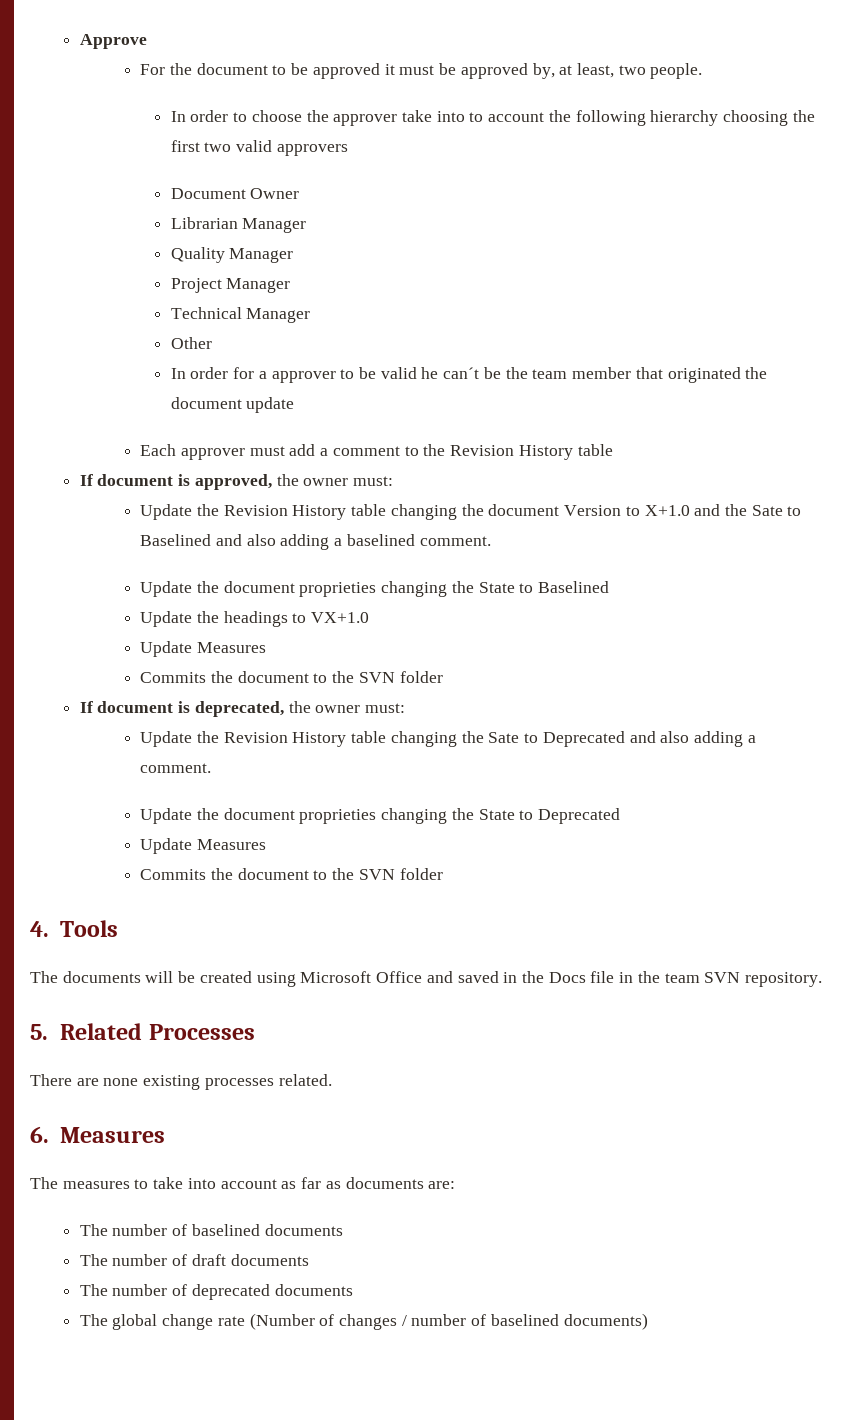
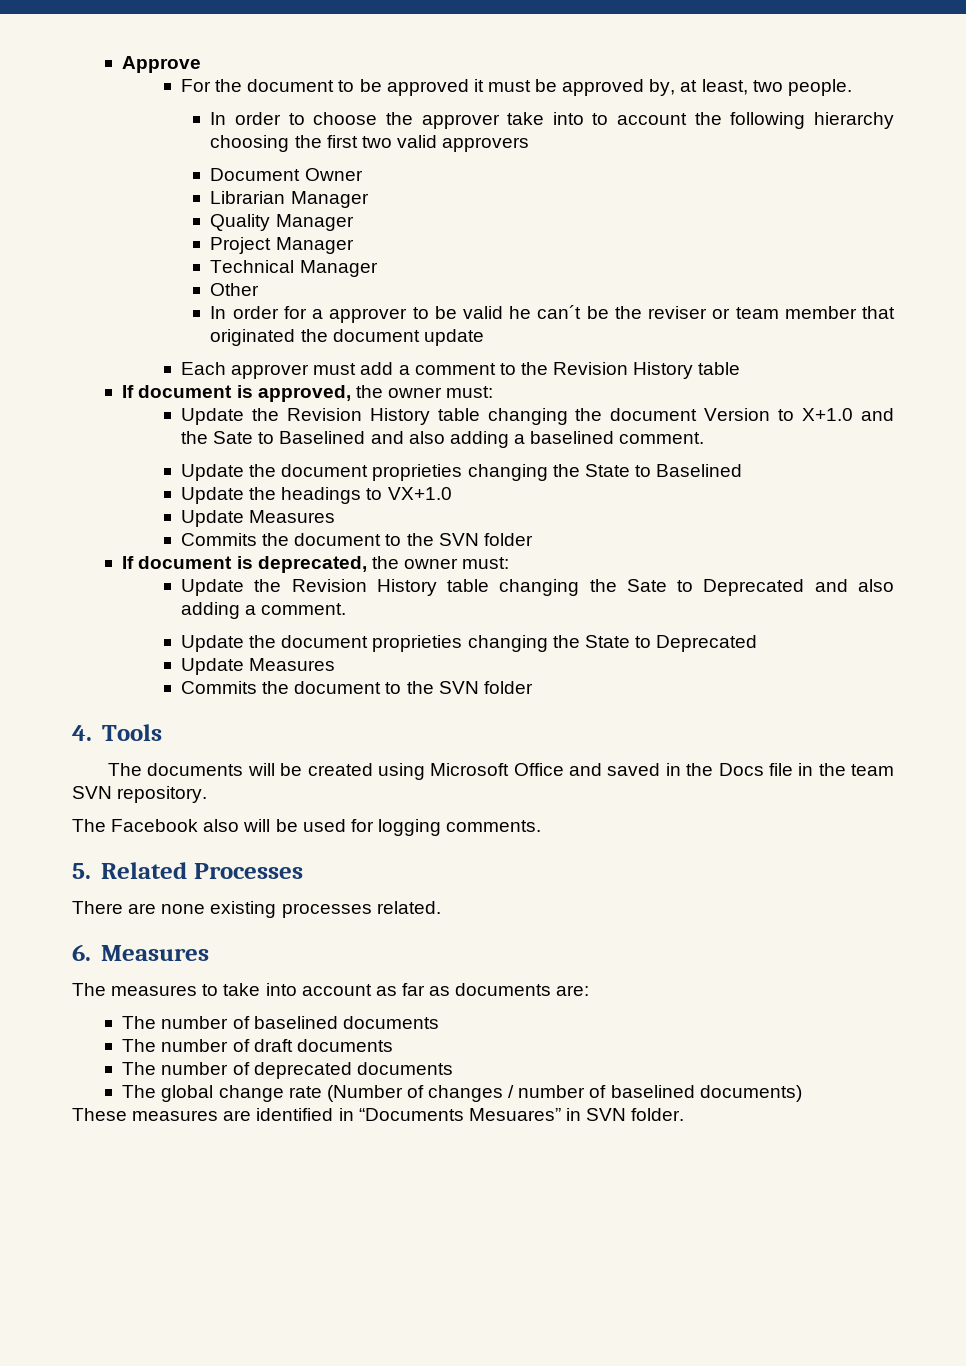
(528, 373) none -> [648,306,731,319] reviser or
(823, 979) none -> [72,819,542,836] // The Facebook also will be used for logging comments.
(648, 1321) none -> [72,1108,685,1121] // These measures are identified in “Documents Mesuares” in SVN folder.

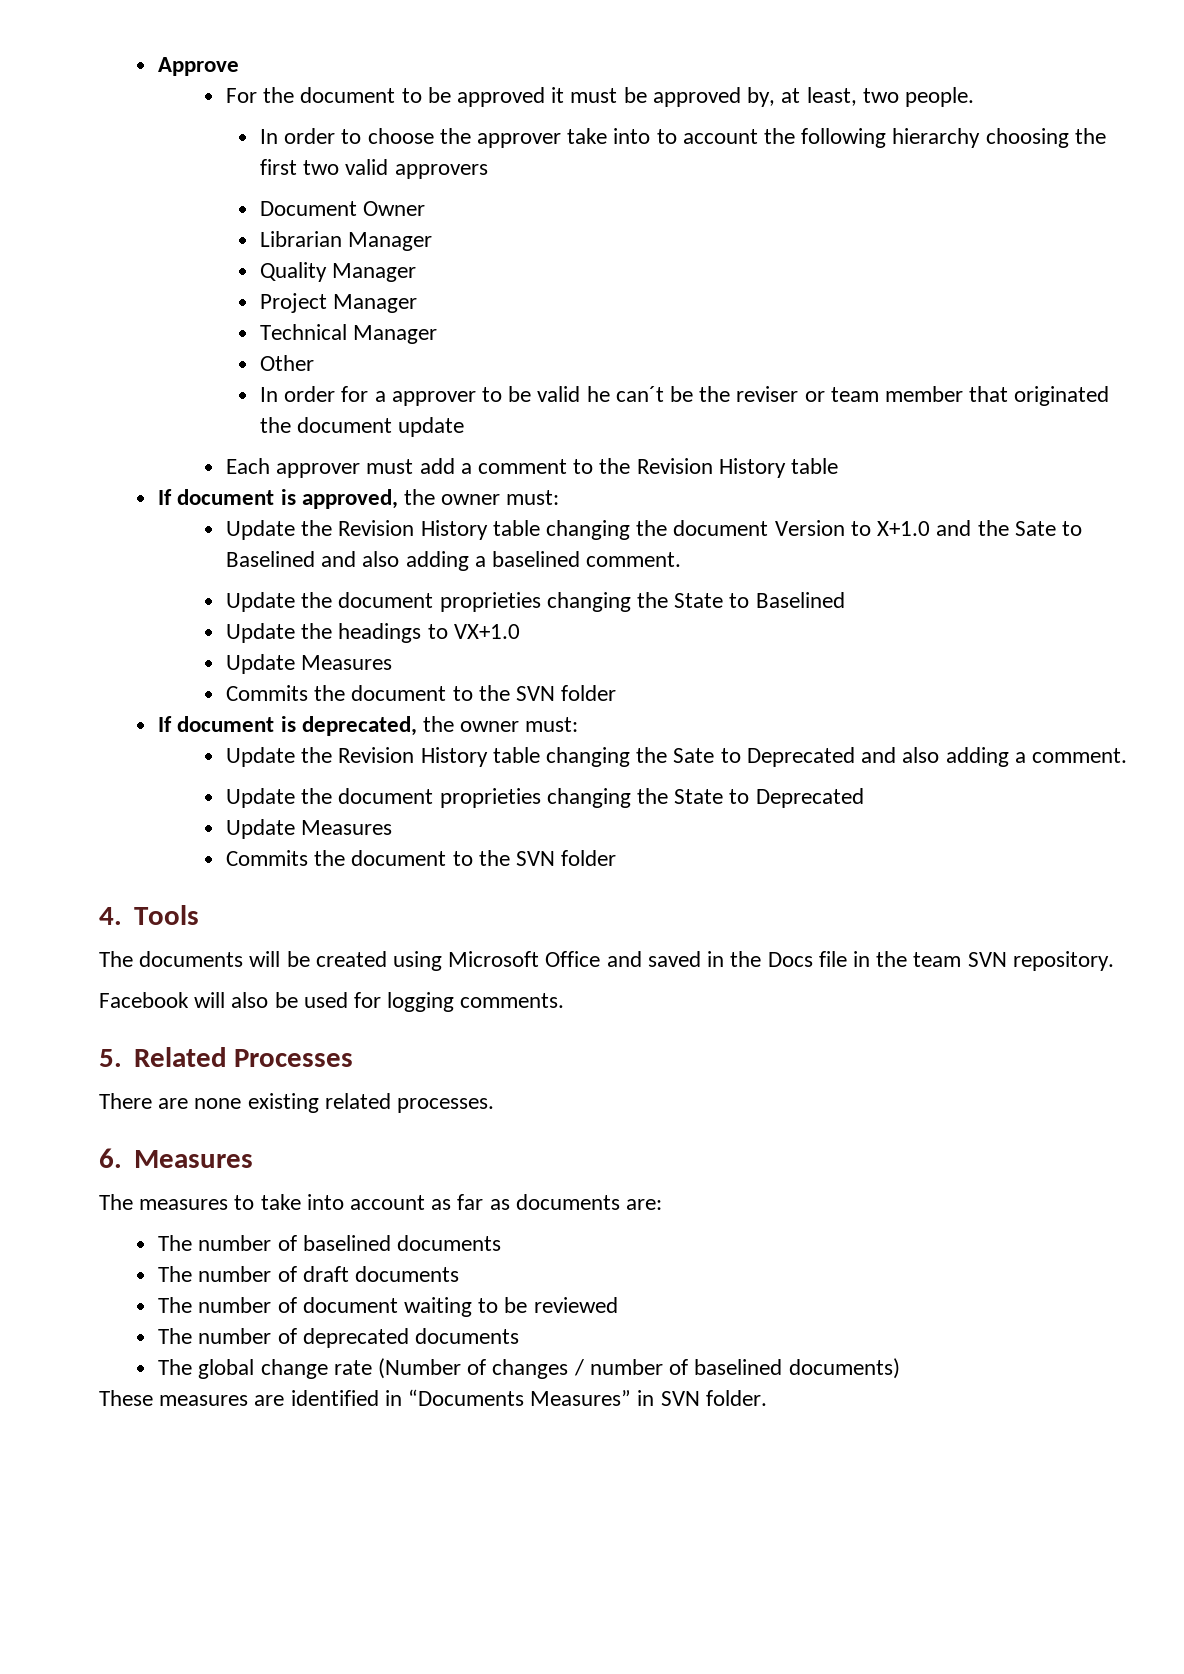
[72,819,271,832] The Facebook also will -> [99,992,269,1008] Facebook will also
[281,901,441,918] processes related. -> [324,1093,495,1113] related processes.
(393, 1045) none -> [158,1297,618,1317] // The number of document waiting to be reviewed
[468,1108,561,1121] Mesuares” -> [530,1390,632,1406] Measures”

